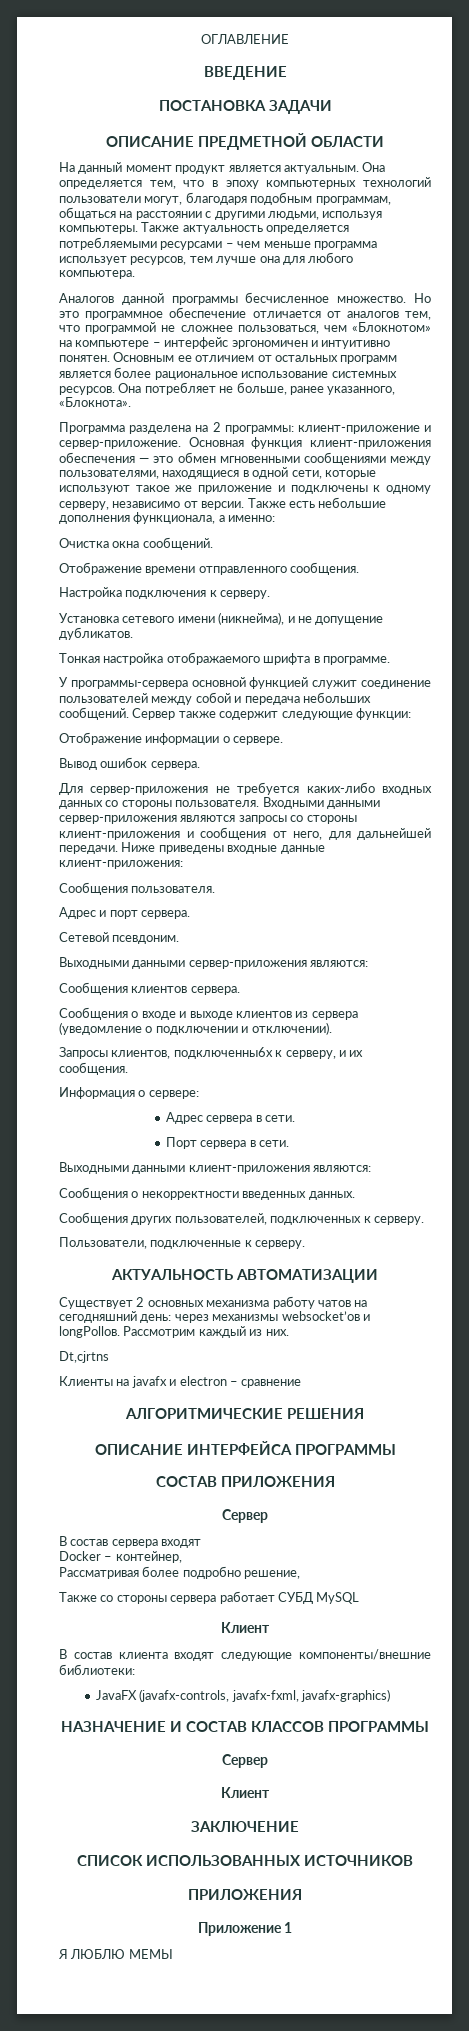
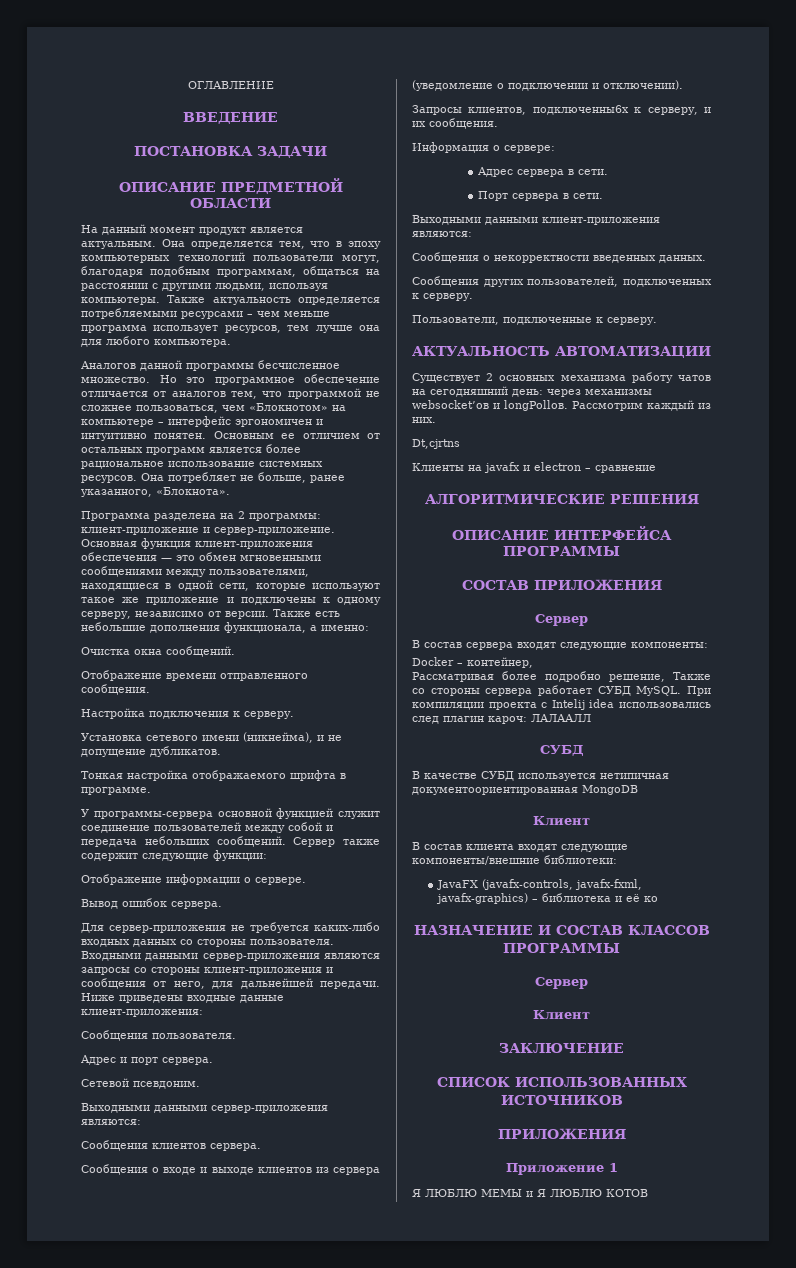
(202, 1543) none -> [560,642,708,650] следующие компоненты:
(301, 1574) // -> (665, 678) none
[316,1592,360,1604] MySQL -> [636,686,711,696] [412,699,711,710] [412,714,591,724] [539,745,584,756] [412,771,669,781] [412,785,638,795] MySQL. При компиляции проекта с Intelij idea использовались след плагин кароч: ЛАЛААЛЛ // СУБД // В качестве СУБД используется нетипичная документоориентированная MongoDB
(391, 1695) none -> [531,893,658,902] – библиотека и её ко
(173, 1954) none -> [526,1189,648,1197] и Я ЛЮБЛЮ КОТОВ

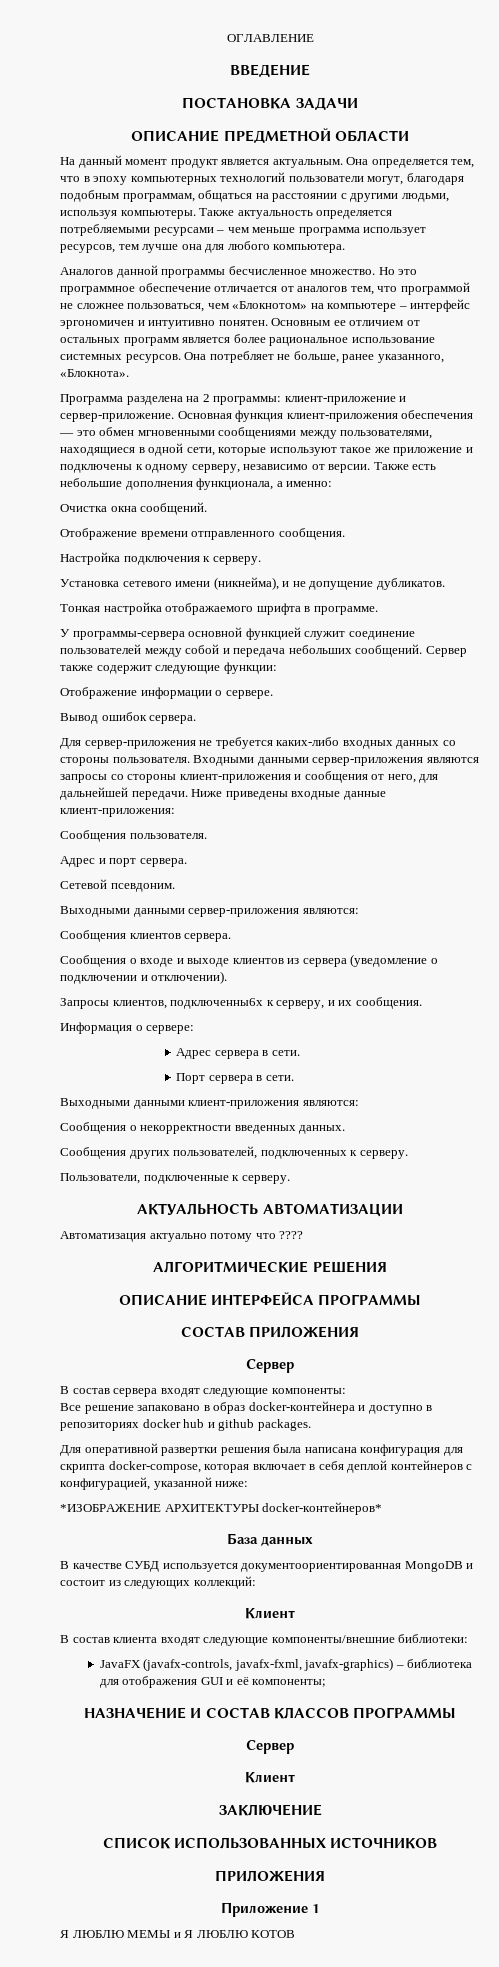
[412,372,711,383] [412,386,652,397] [412,400,711,411] [412,417,436,423] [412,439,460,449] [412,462,656,473] Существует 2 основных механизма работу чатов на сегодняшний день: через механизмы websocket’ов и longPollов. Рассмотрим каждый из них. // Dt,cjrtns // Клиенты на javafx и electron – сравнение -> [60,1231,304,1242] Автоматизация актуально потому что ????
[412,657,533,668] [412,671,711,682] [412,685,711,696] [412,699,711,710] [412,714,591,724] [539,745,584,756] Docker – контейнер, // Рассматривая более подробно решение, Также со стороны сервера работает СУБД MySQL. При компиляции проекта с Intelij idea использовались след плагин кароч: ЛАЛААЛЛ // СУБД -> [60,1401,433,1414] [60,1419,311,1431] [60,1443,463,1456] [60,1460,473,1473] [60,1477,249,1490] [60,1502,383,1515] [227,1533,313,1546] Все решение запаковано в образ docker-контейнера и доступно в репозиториях docker hub и github packages. // Для оперативной развертки решения была написана конфигурация для скрипта docker-compose, которая включает в себя деплой контейнеров с конфигурацией, указанной ниже: // *ИЗОБРАЖЕНИЕ АРХИТЕКТУРЫ docker-контейнеров* // База данных
[600,773,669,779] нетипичная -> (238, 1567) none
(638, 790) none -> [466,1563,474,1569] [60,1576,256,1589] и состоит из следующих коллекций:
(611, 897) none -> [99,1676,223,1688] для отображения GUI
[643,896,658,902] ко -> [252,1679,327,1687] компоненты;

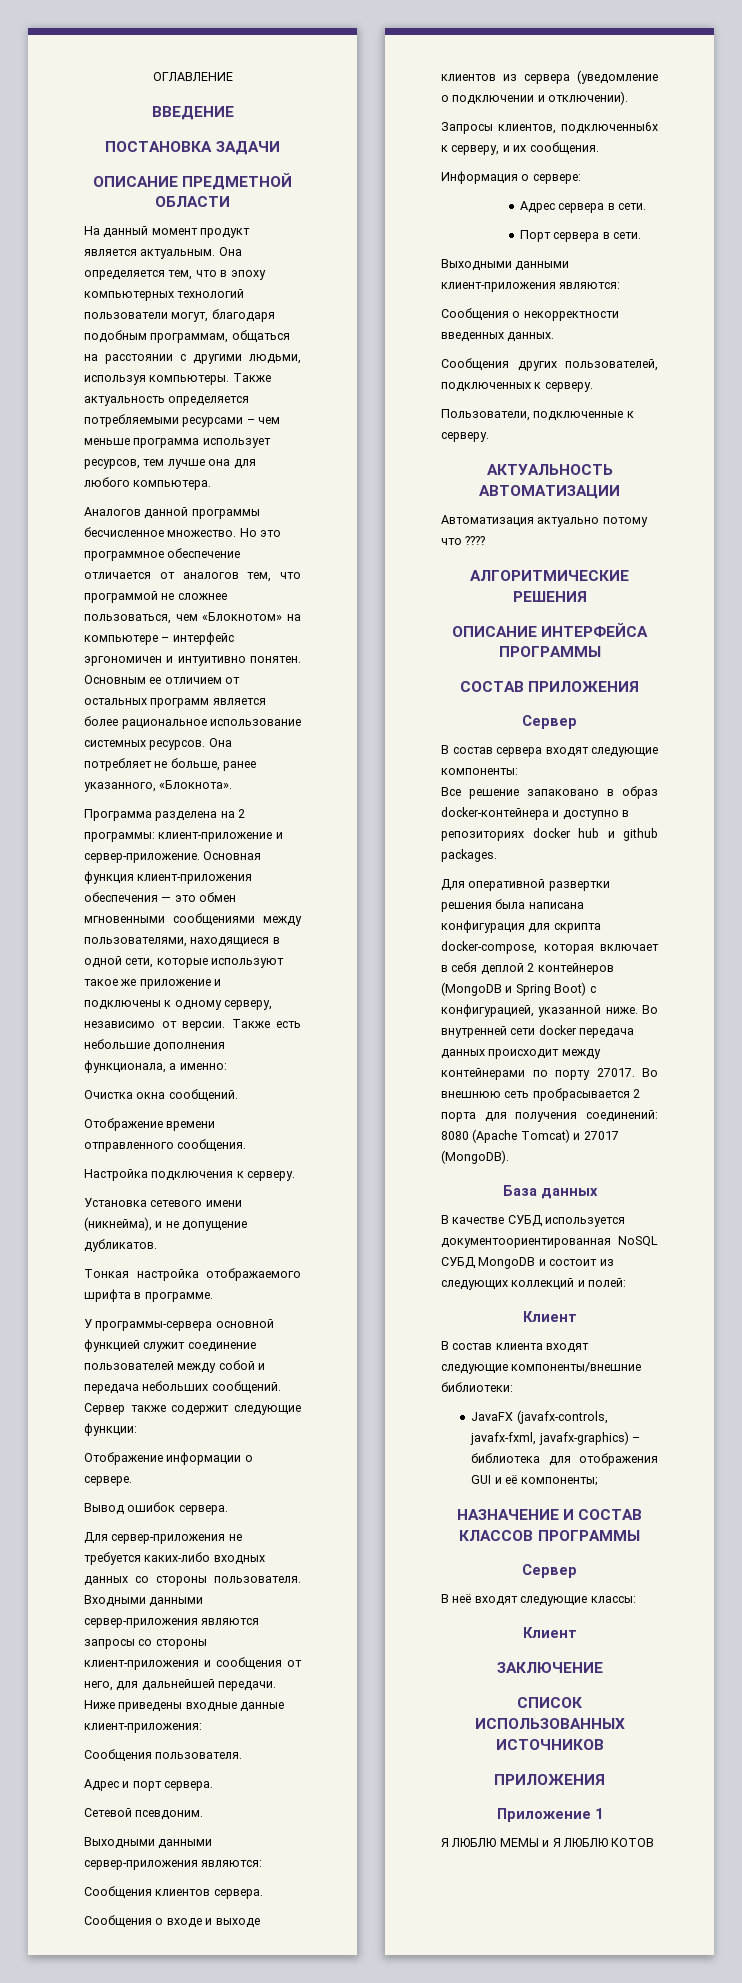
[390,1460,473,1473] [60,1477,249,1490] [60,1502,383,1515] контейнеров с конфигурацией, указанной ниже: // *ИЗОБРАЖЕНИЕ АРХИТЕКТУРЫ docker-контейнеров* -> [527,963,614,975] [441,982,596,996] [441,1004,658,1017] [441,1025,635,1038] [441,1049,601,1059] [441,1068,658,1080] [441,1088,641,1101] [441,1110,658,1122] [441,1129,619,1143] [441,1150,509,1164] 2 контейнеров (MongoDB и Spring Boot) с конфигурацией, указанной ниже. Во внутренней сети docker передача данных происходит между контейнерами по порту 27017. Во внешнюю сеть пробрасывается 2 порта для получения соединений: 8080 (Apache Tomcat) и 27017 (MongoDB).
(402, 1567) none -> [618,1236,658,1247] [441,1257,475,1269] NoSQL СУБД
[193,1576,256,1589] коллекций: -> [511,1278,627,1290] коллекций и полей:
(294, 1747) none -> [441,1594,636,1606] // В неё входят следующие классы:

